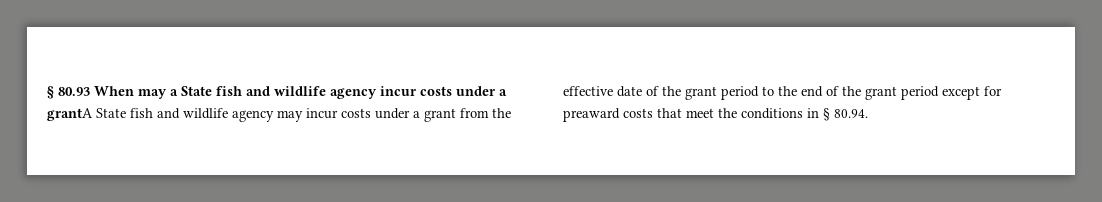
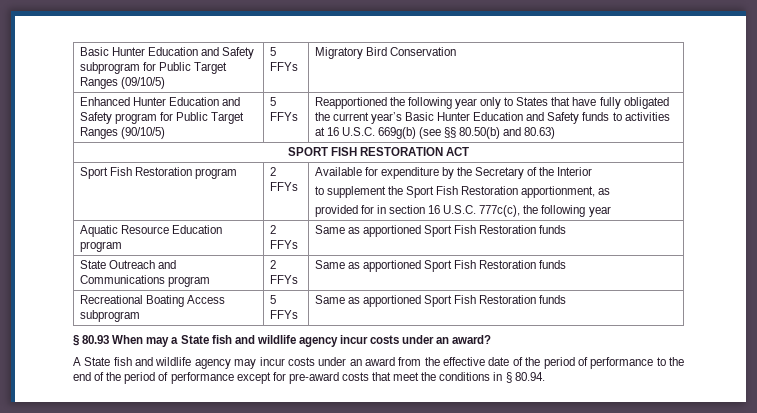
(47, 92) none -> [79,47,255,59] [79,62,227,74] [79,77,165,89] [269,47,276,56] [269,62,298,71] [314,47,456,59] [79,97,240,106] [79,112,245,124] [79,127,165,139] [269,97,276,106] [269,112,298,121] [314,97,669,109] [314,112,670,124] [314,127,556,139] [287,147,470,156] [79,167,237,179] [269,167,276,176] [269,182,298,191] [314,167,593,179] [314,186,611,198] [314,205,611,217] [79,225,222,237] [79,241,122,252] [269,225,276,234] [269,240,298,249] [314,225,567,237] [79,260,176,269] [79,275,210,287] [269,260,276,269] [269,275,298,284] [314,260,567,272] [79,295,225,307] [79,310,140,322] [269,295,276,304] [269,310,298,319] [314,295,567,307] Basic Hunter Education and Safety subprogram for Public Target Ranges (09/10/5) | 5 FFYs | Migratory Bird Conservation // Enhanced Hunter Education and Safety program for Public Target Ranges (90/10/5) | 5 FFYs | Reapportioned the following year only to States that have fully obligated the current year’s Basic Hunter Education and Safety funds to activities at 16 U.S.C. 669g(b) (see §§ 80.50(b) and 80.63) // SPORT FISH RESTORATION ACT // Sport Fish Restoration program | 2 FFYs | Available for expenditure by the Secretary of the Interior // to supplement the Sport Fish Restoration apportionment, as // provided for in section 16 U.S.C. 777c(c), the following year // Aquatic Resource Education program | 2 FFYs | Same as apportioned Sport Fish Restoration funds // State Outreach and Communications program | 2 FFYs | Same as apportioned Sport Fish Restoration funds // Recreational Boating Access subprogram | 5 FFYs | Same as apportioned Sport Fish Restoration funds //
[499,89,507,96] [47,108,93,121] a grantA -> [436,335,492,344] [73,357,81,366] an award? // A
[413,108,456,122] a grant -> [349,357,396,366] an award
[685,86,759,100] grant period -> [543,357,654,369] period of performance
[865,86,939,100] grant period -> [124,372,234,384] period of performance
[563,108,620,122] preaward -> [288,372,339,384] pre-award

